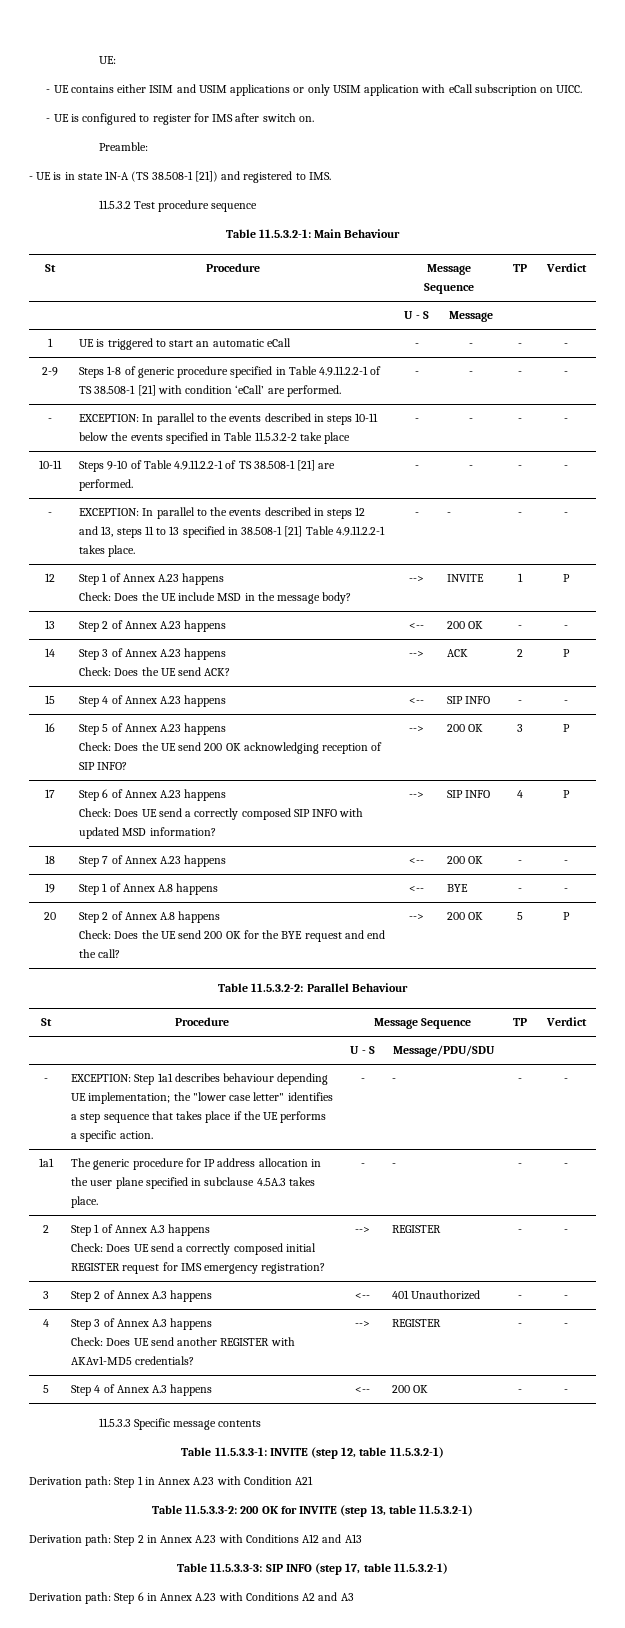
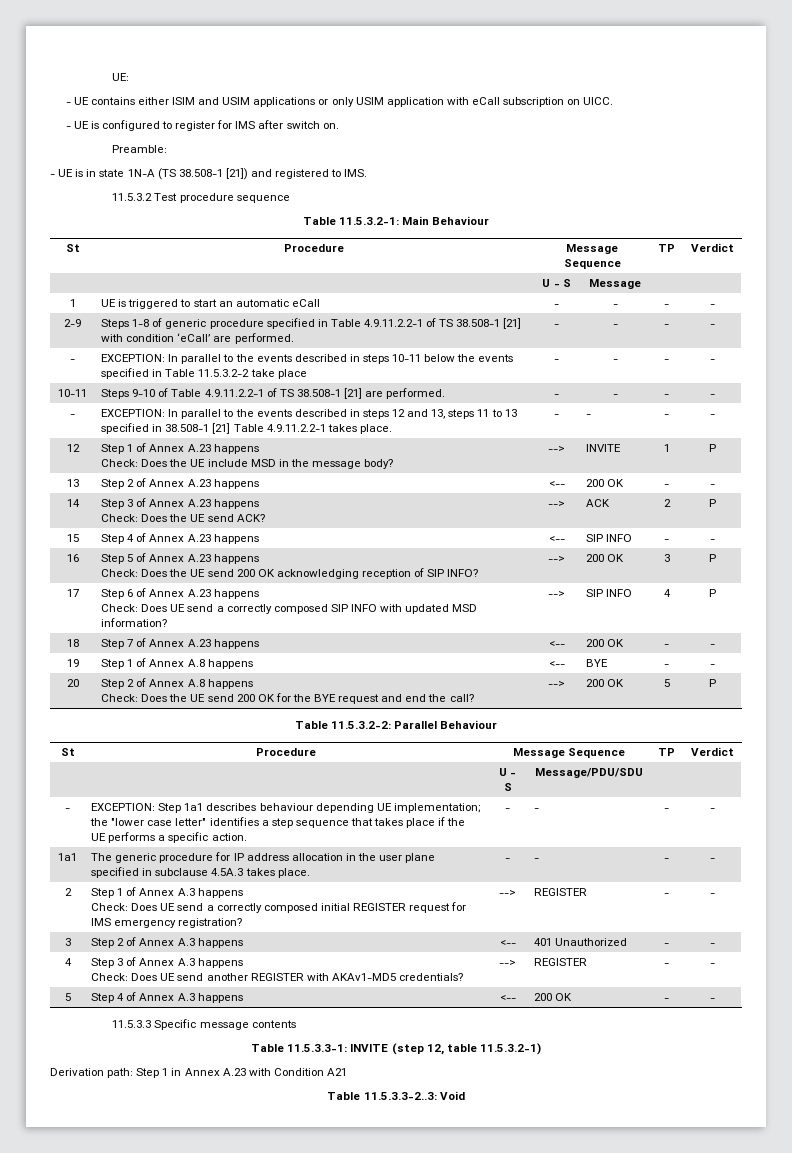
[185,1505,474,1517] [29,1534,362,1546] [177,1563,448,1575] [29,1592,354,1604] 11.5.3.3-2: 200 OK for INVITE (step 13, table 11.5.3.2-1) // Derivation path: Step 2 in Annex A.23 with Conditions A12 and A13 // Table 11.5.3.3-3: SIP INFO (step 17, table 11.5.3.2-1) // Derivation path: Step 6 in Annex A.23 with Conditions A2 and A3 -> [363,1091,465,1100] 11.5.3.3-2..3: Void

